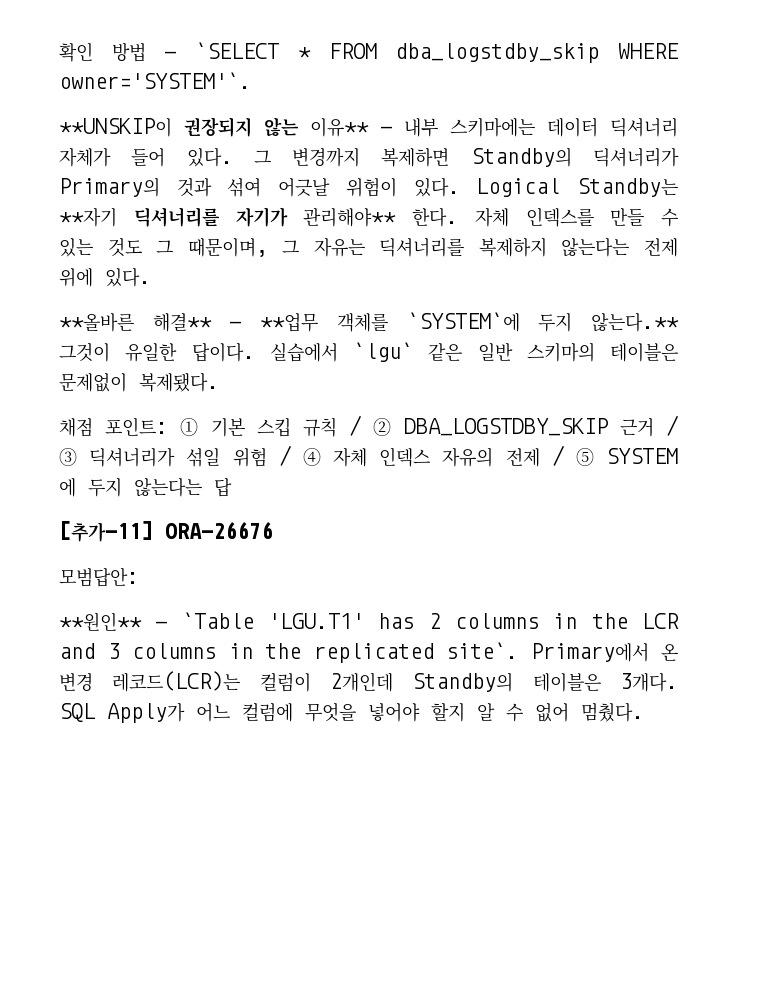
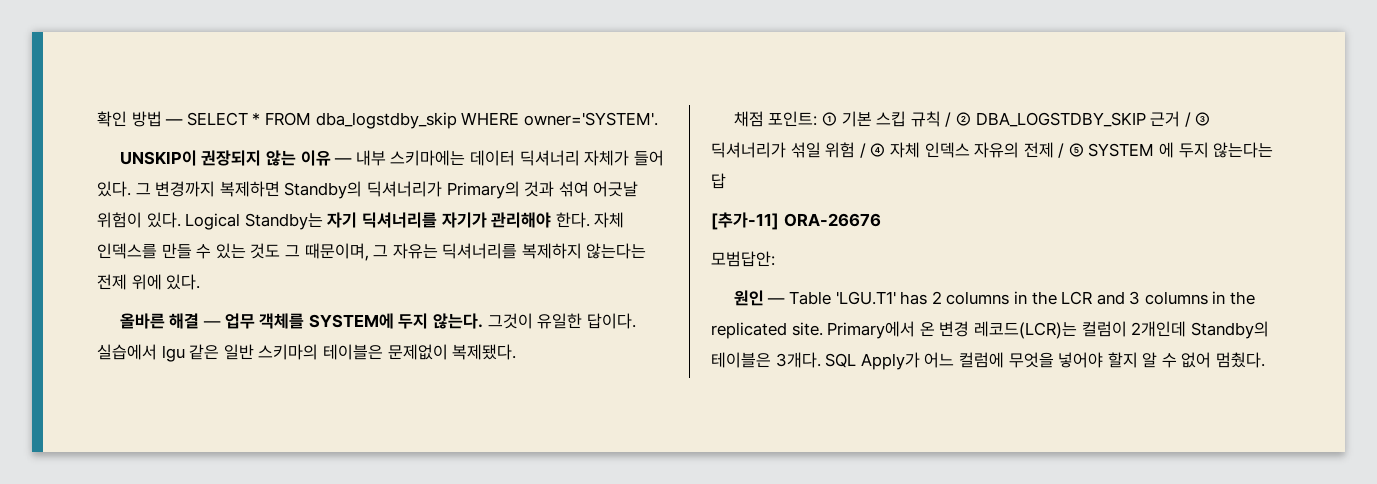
[195,42,280,59] `SELECT -> [186,112,248,126] SELECT
[59,72,251,89] [59,118,172,137] owner='SYSTEM'`. // **UNSKIP이 -> [523,112,658,126] [119,150,197,166] owner='SYSTEM'. // UNSKIP이
[310,118,369,137] 이유** -> [300,150,331,166] 이유
[59,207,117,227] **자기 -> [327,212,358,228] 자기
[303,208,397,227] 관리해야** -> [491,212,552,228] 관리해야
[59,312,679,332] **올바른 해결** — **업무 객체를 `SYSTEM`에 두지 않는다.** -> [119,313,483,329] 올바른 해결 — 업무 객체를 SYSTEM에 두지 않는다.
[353,342,413,362] `lgu` -> [161,345,185,362] lgu
[59,612,254,631] **원인** — `Table -> [733,290,831,306] 원인 — Table
[446,642,518,659] site`. -> [791,322,823,336] site.

